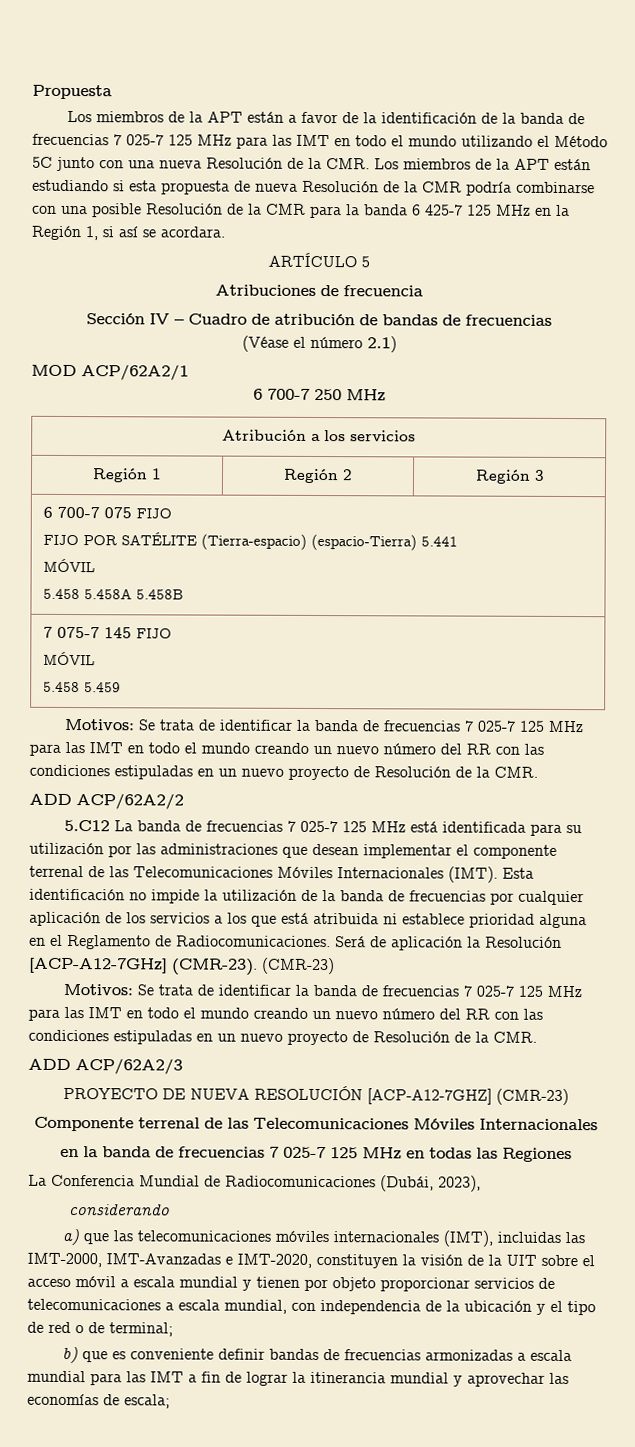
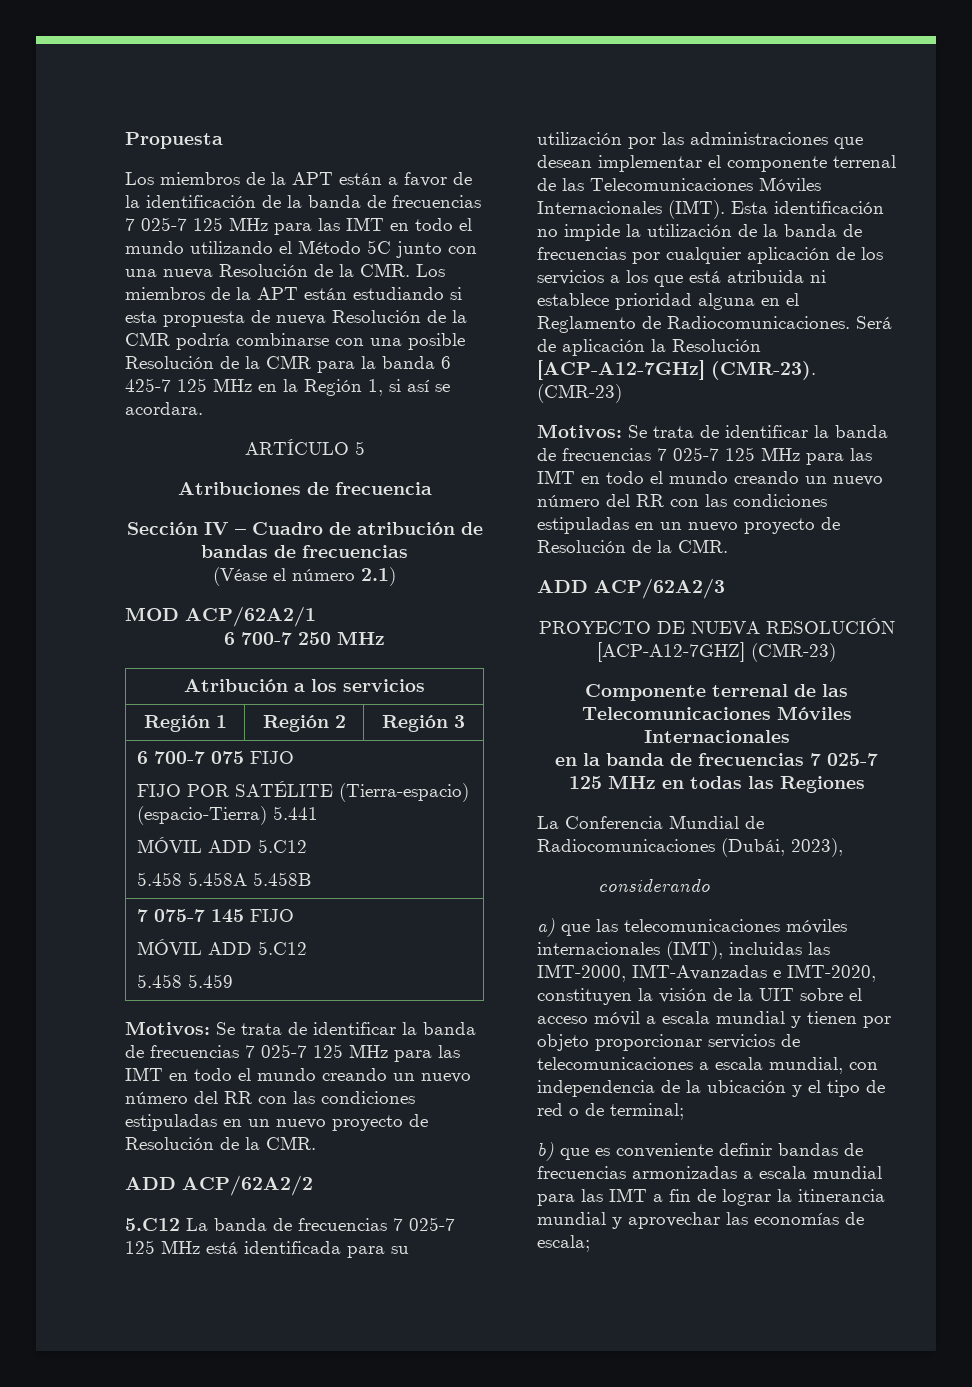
(95, 565) none -> [208,839,308,853] ADD 5.C12
(95, 658) none -> [208,941,308,955] ADD 5.C12

